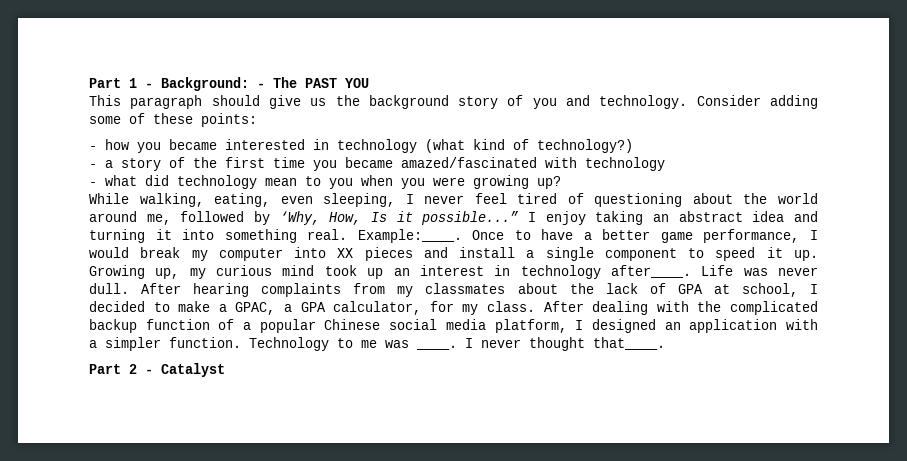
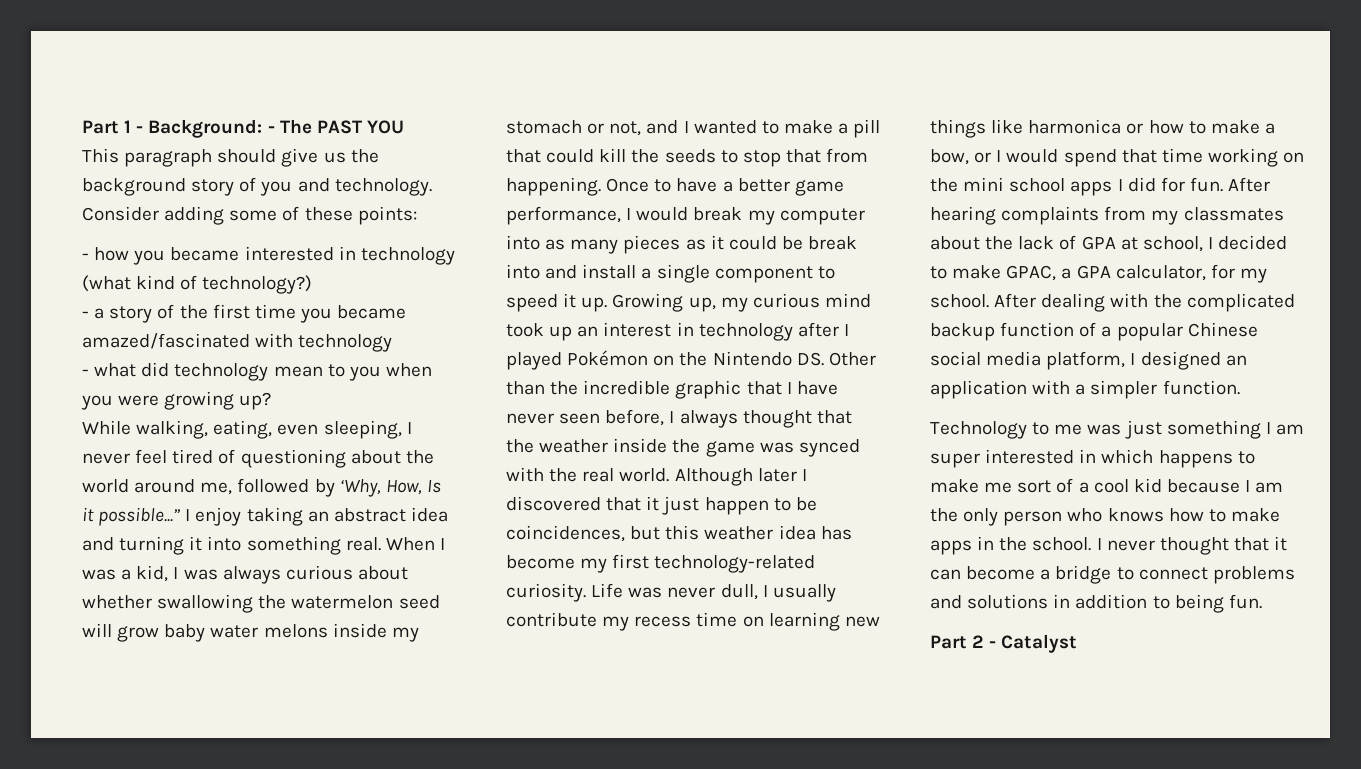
[357,229,462,243] Example:____. -> [385,537,445,551] [82,565,408,584] [82,594,440,613] [82,623,419,642] [506,119,881,138] [506,148,869,167] [506,177,601,196] When I was a kid, I was always curious about whether swallowing the watermelon seed will grow baby water melons inside my stomach or not, and I wanted to make a pill that could kill the seeds to stop that from happening.
[337,247,413,261] XX pieces -> [545,235,858,254] [506,264,540,279] as many pieces as it could be break into
[610,265,818,278] [89,283,129,294] after____. Life was never dull. -> [797,322,849,337] [506,350,876,370] [506,380,838,399] [506,409,852,428] [506,438,860,457] [506,467,807,486] [506,496,817,515] [506,525,852,542] [506,554,816,573] [506,583,836,602] [506,612,880,631] [930,119,1275,138] [930,148,1305,167] [930,177,1223,196] after I played Pokémon on the Nintendo DS. Other than the incredible graphic that I have never seen before, I always thought that the weather inside the game was synced with the real world. Although later I discovered that it just happen to be coincidences, but this weather idea has become my first technology-related curiosity. Life was never dull, I usually contribute my recess time on learning new things like harmonica or how to make a bow, or I would spend that time working on the mini school apps I did for fun.
[218,304,227,312] a -> (1002, 272) none
[487,301,535,312] class. -> [930,294,989,308] school.
(241, 342) none -> (1240, 387) //
[416,337,665,351] ____. I never thought that____. -> [1124,420,1304,439] [930,449,1255,468] [930,478,1284,493] [930,508,1280,526] [930,536,1288,555] [930,565,1295,584] [930,594,1262,613] just something I am super interested in which happens to make me sort of a cool kid because I am the only person who knows how to make apps in the school. I never thought that it can become a bridge to connect problems and solutions in addition to being fun.

